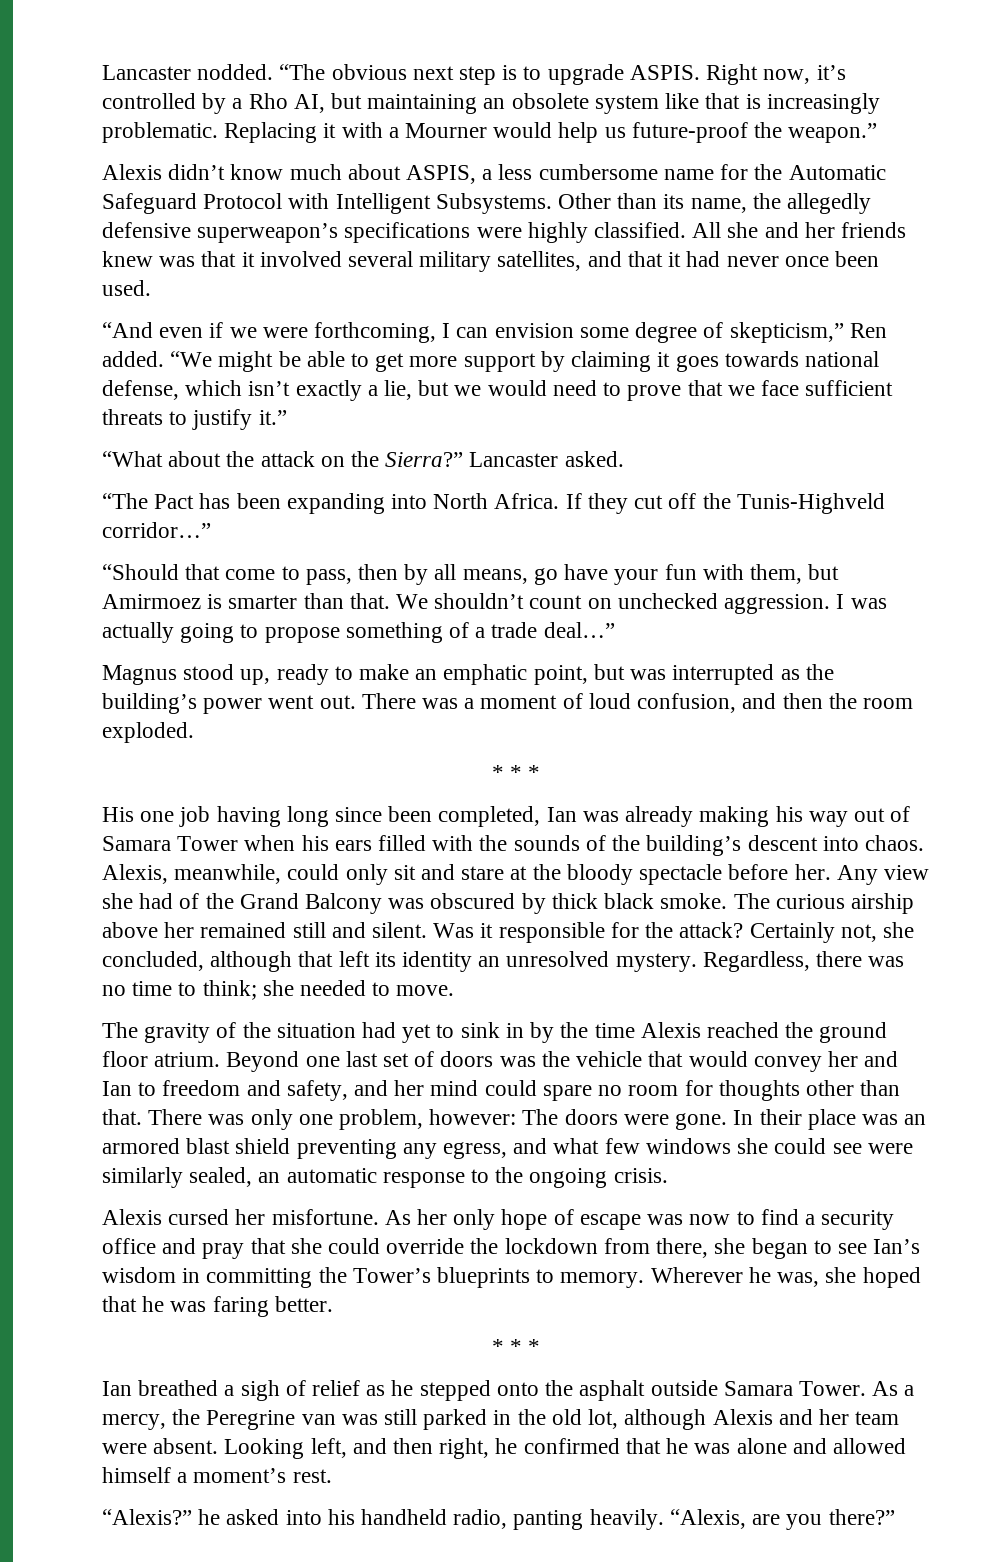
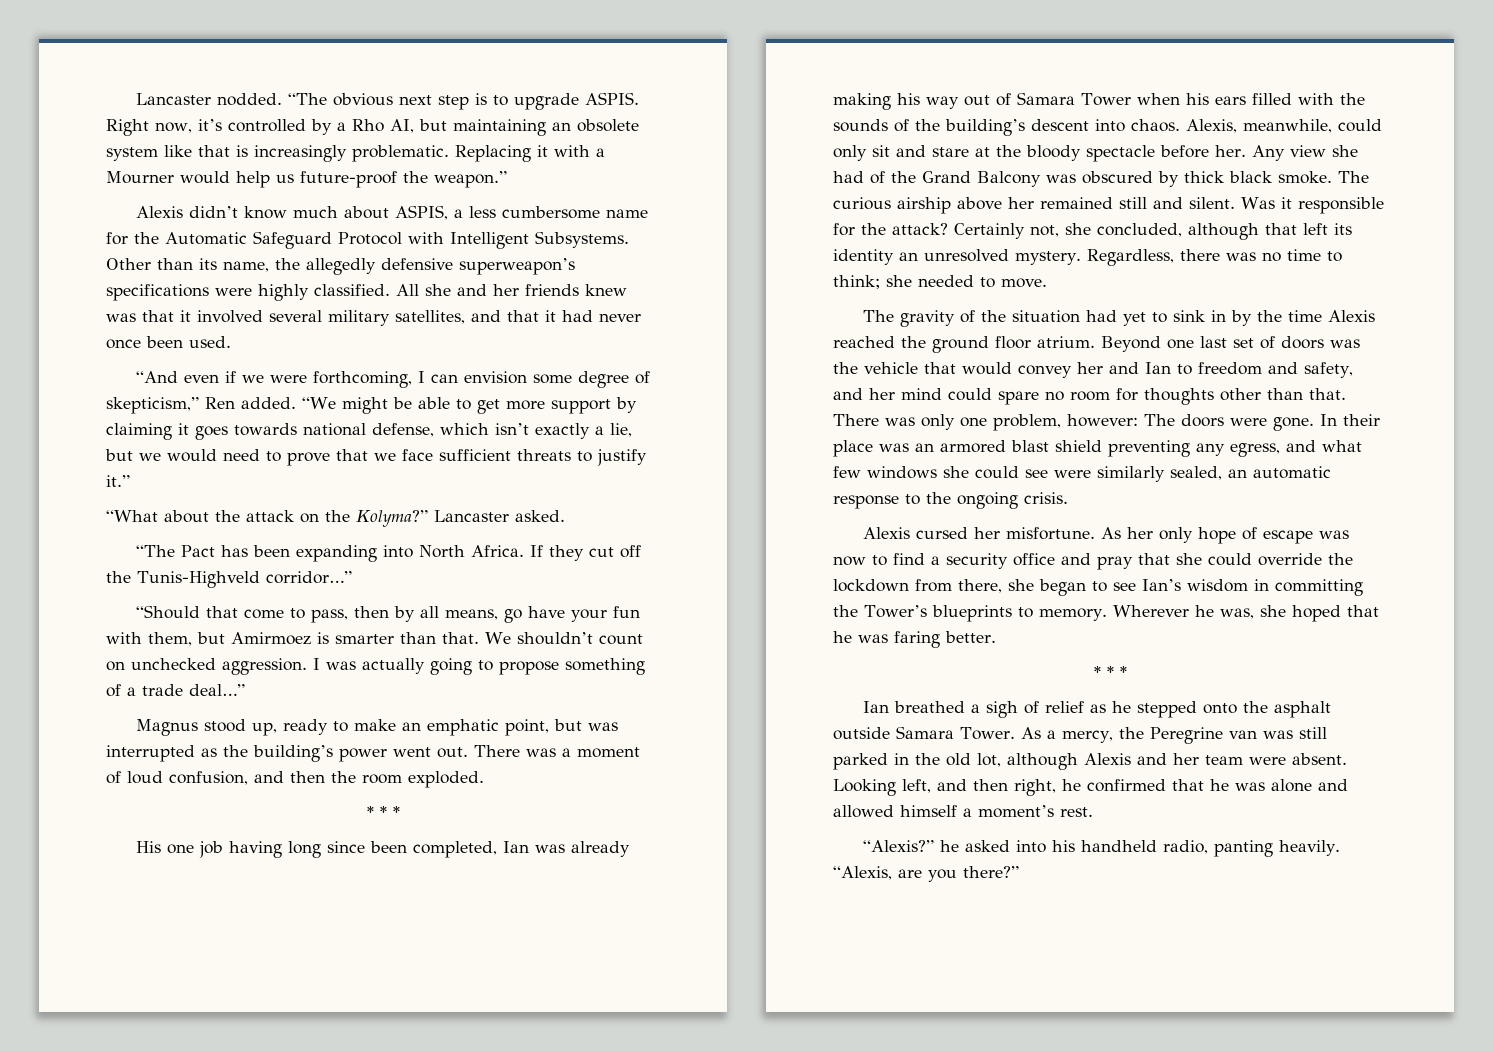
[385,452,464,467] Sierra?” -> [356,510,428,527] Kolyma?”

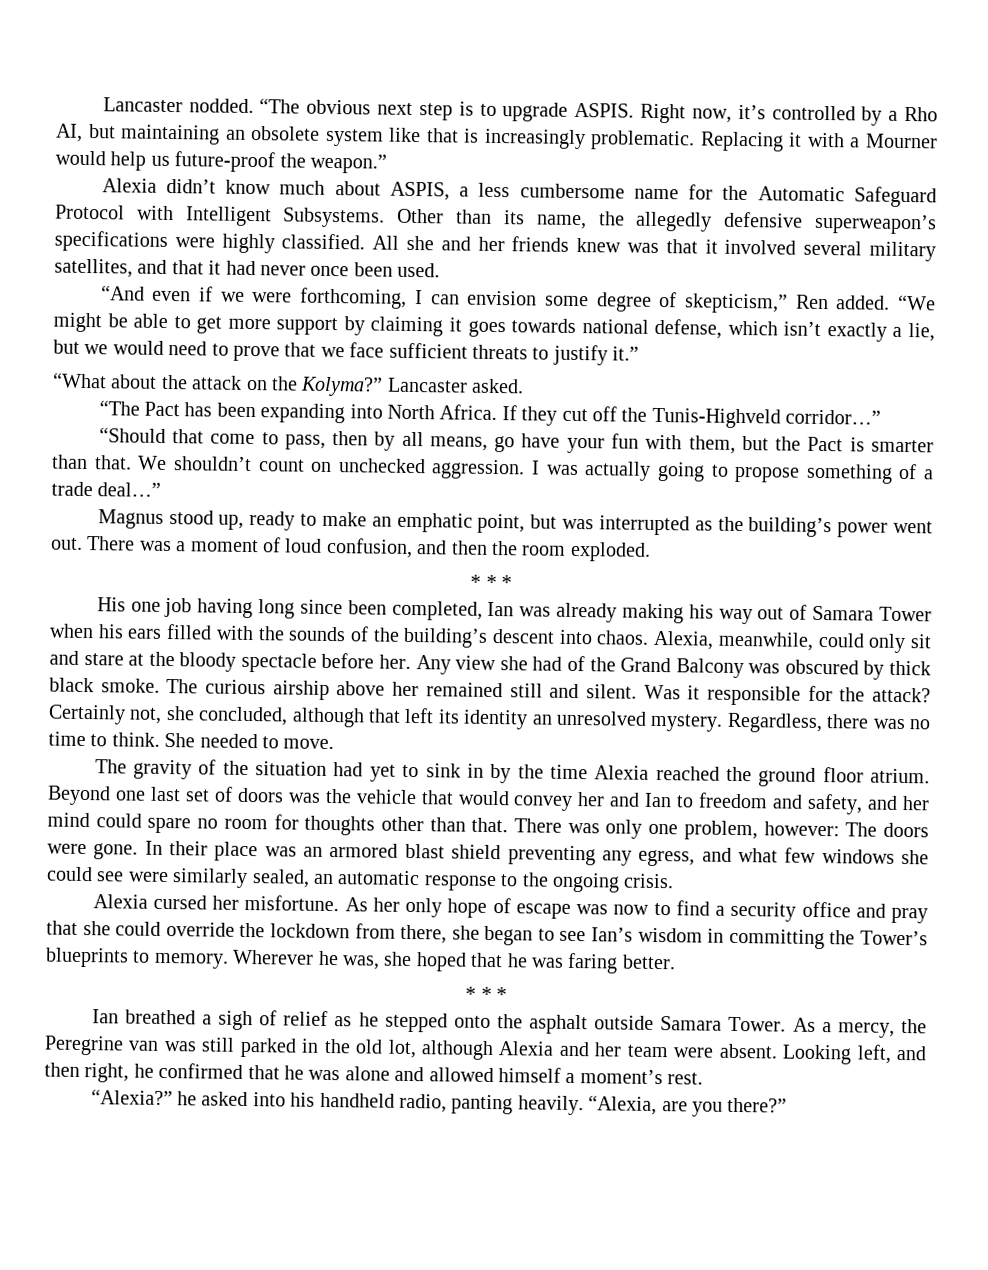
[136,206,184,218] Alexis -> [101,178,157,193] Alexia
[231,632,311,645] Amirmoez -> [775,436,844,452] the Pact
[1186,119,1237,133] Alexis, -> [653,630,715,650] Alexia,
[833,275,912,289] think; she -> [111,732,196,748] think. She
[1328,310,1376,322] Alexis -> [594,765,650,780] Alexia
[863,527,911,539] Alexis -> [92,894,148,909] Alexia
[1084,753,1131,765] Alexis -> [498,1041,555,1056] Alexia
[863,840,935,852] “Alexis?” -> [90,1089,173,1106] “Alexia?”
[833,866,892,880] “Alexis, -> [588,1095,658,1116] “Alexia,

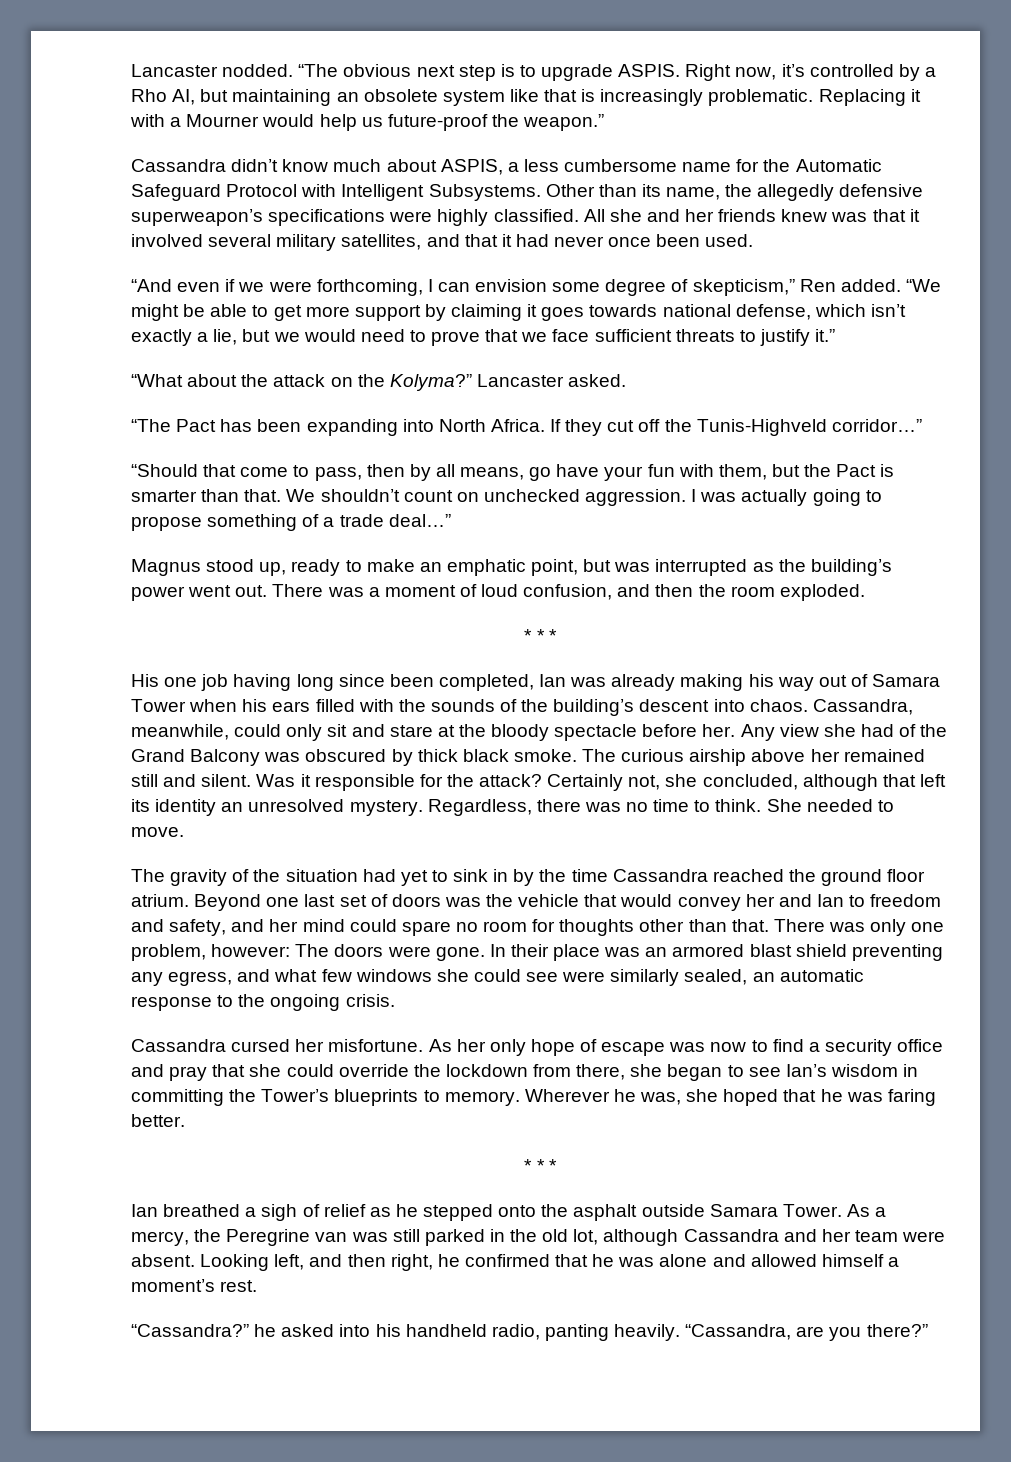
[101,178,157,193] Alexia -> [131,159,226,172] Cassandra
[653,630,715,650] Alexia, -> [812,699,913,715] Cassandra,
[594,765,650,780] Alexia -> [612,869,708,882] Cassandra
[92,894,148,909] Alexia -> [131,1039,226,1052] Cassandra
[498,1041,555,1056] Alexia -> [683,1229,779,1242] Cassandra
[90,1089,173,1106] “Alexia?” -> [131,1324,249,1337] “Cassandra?”
[588,1095,658,1116] “Alexia, -> [685,1324,792,1340] “Cassandra,

